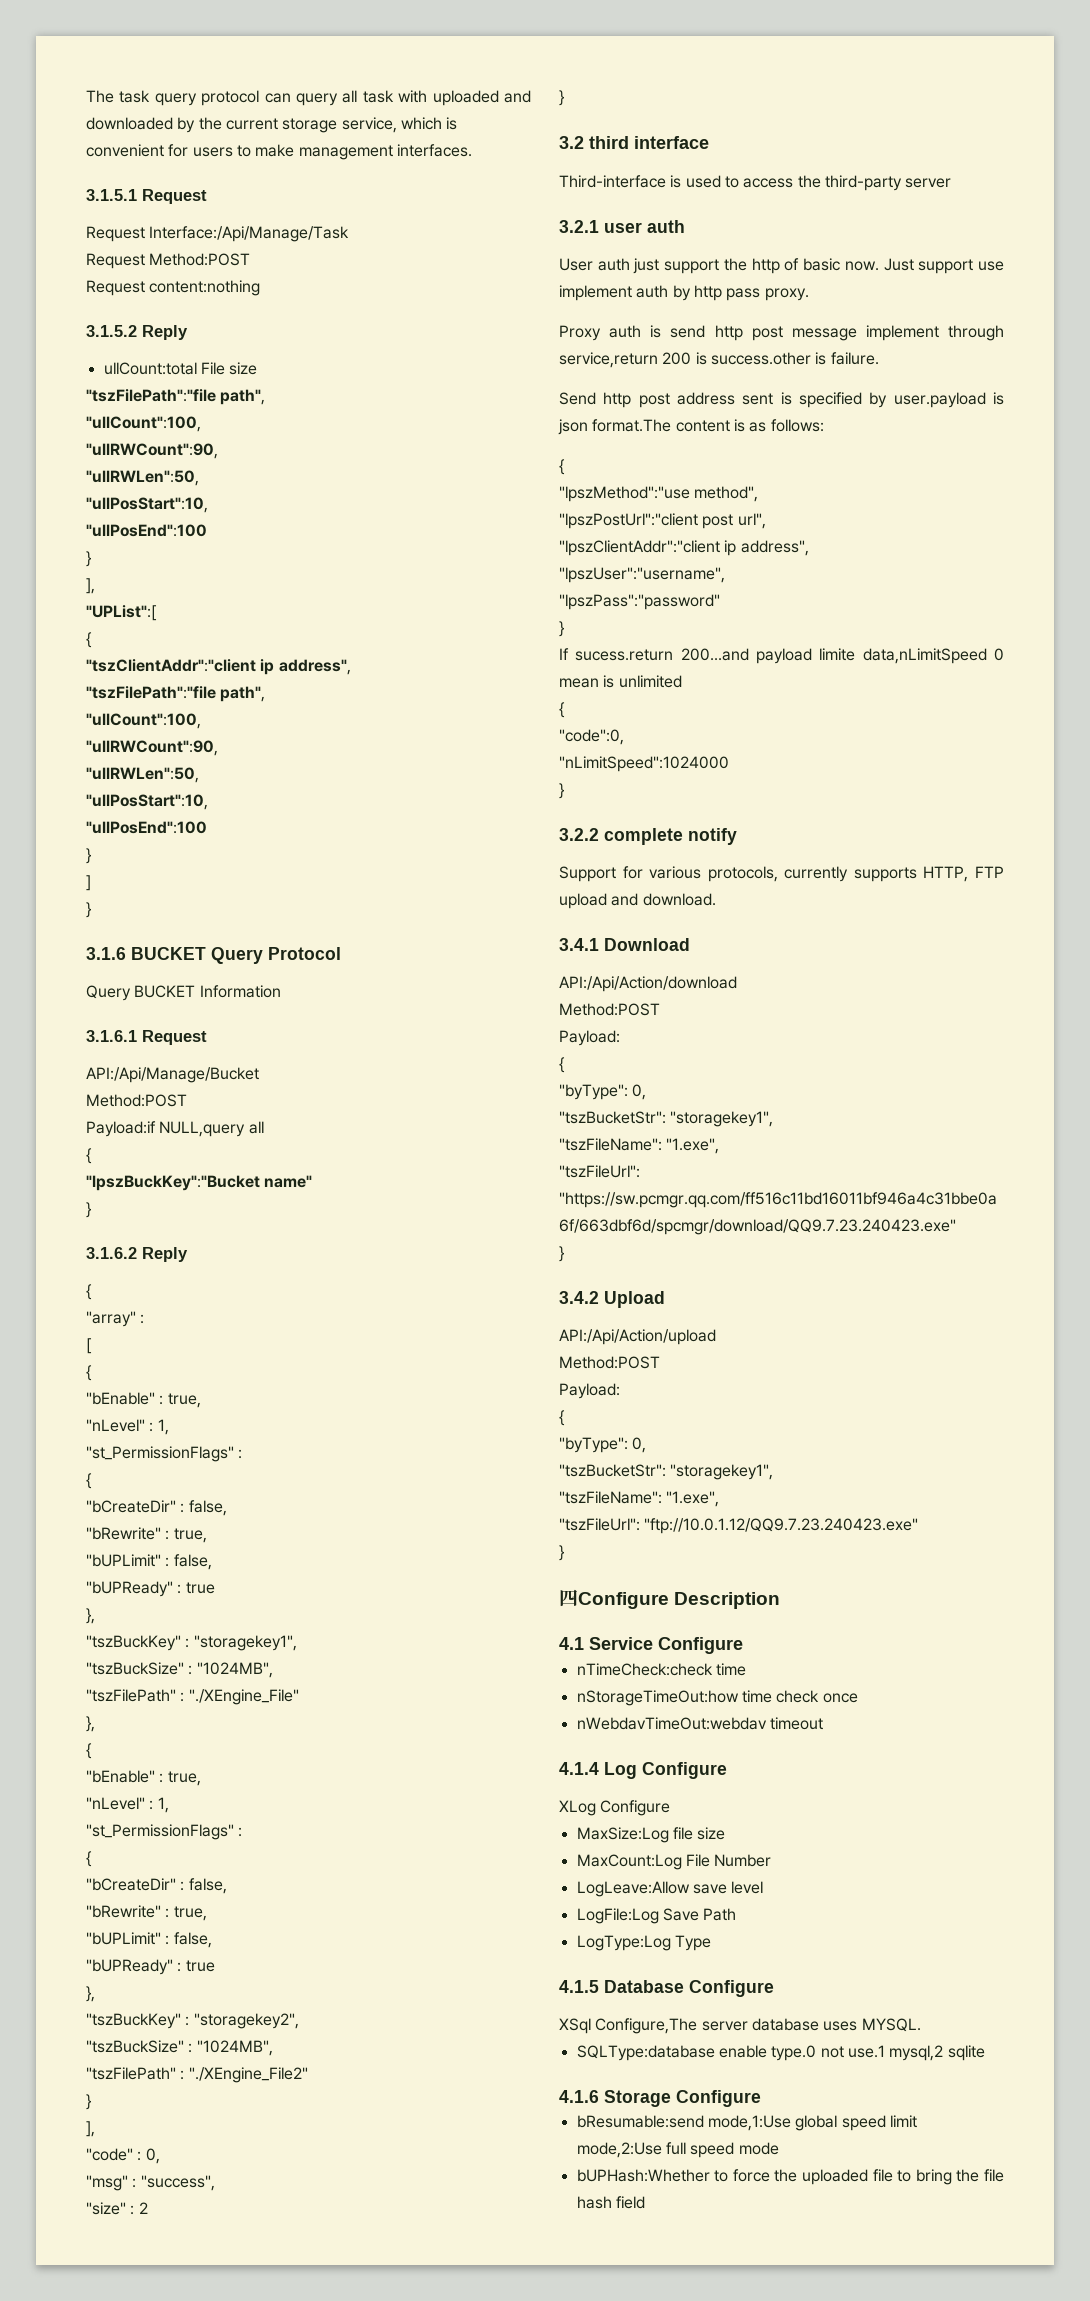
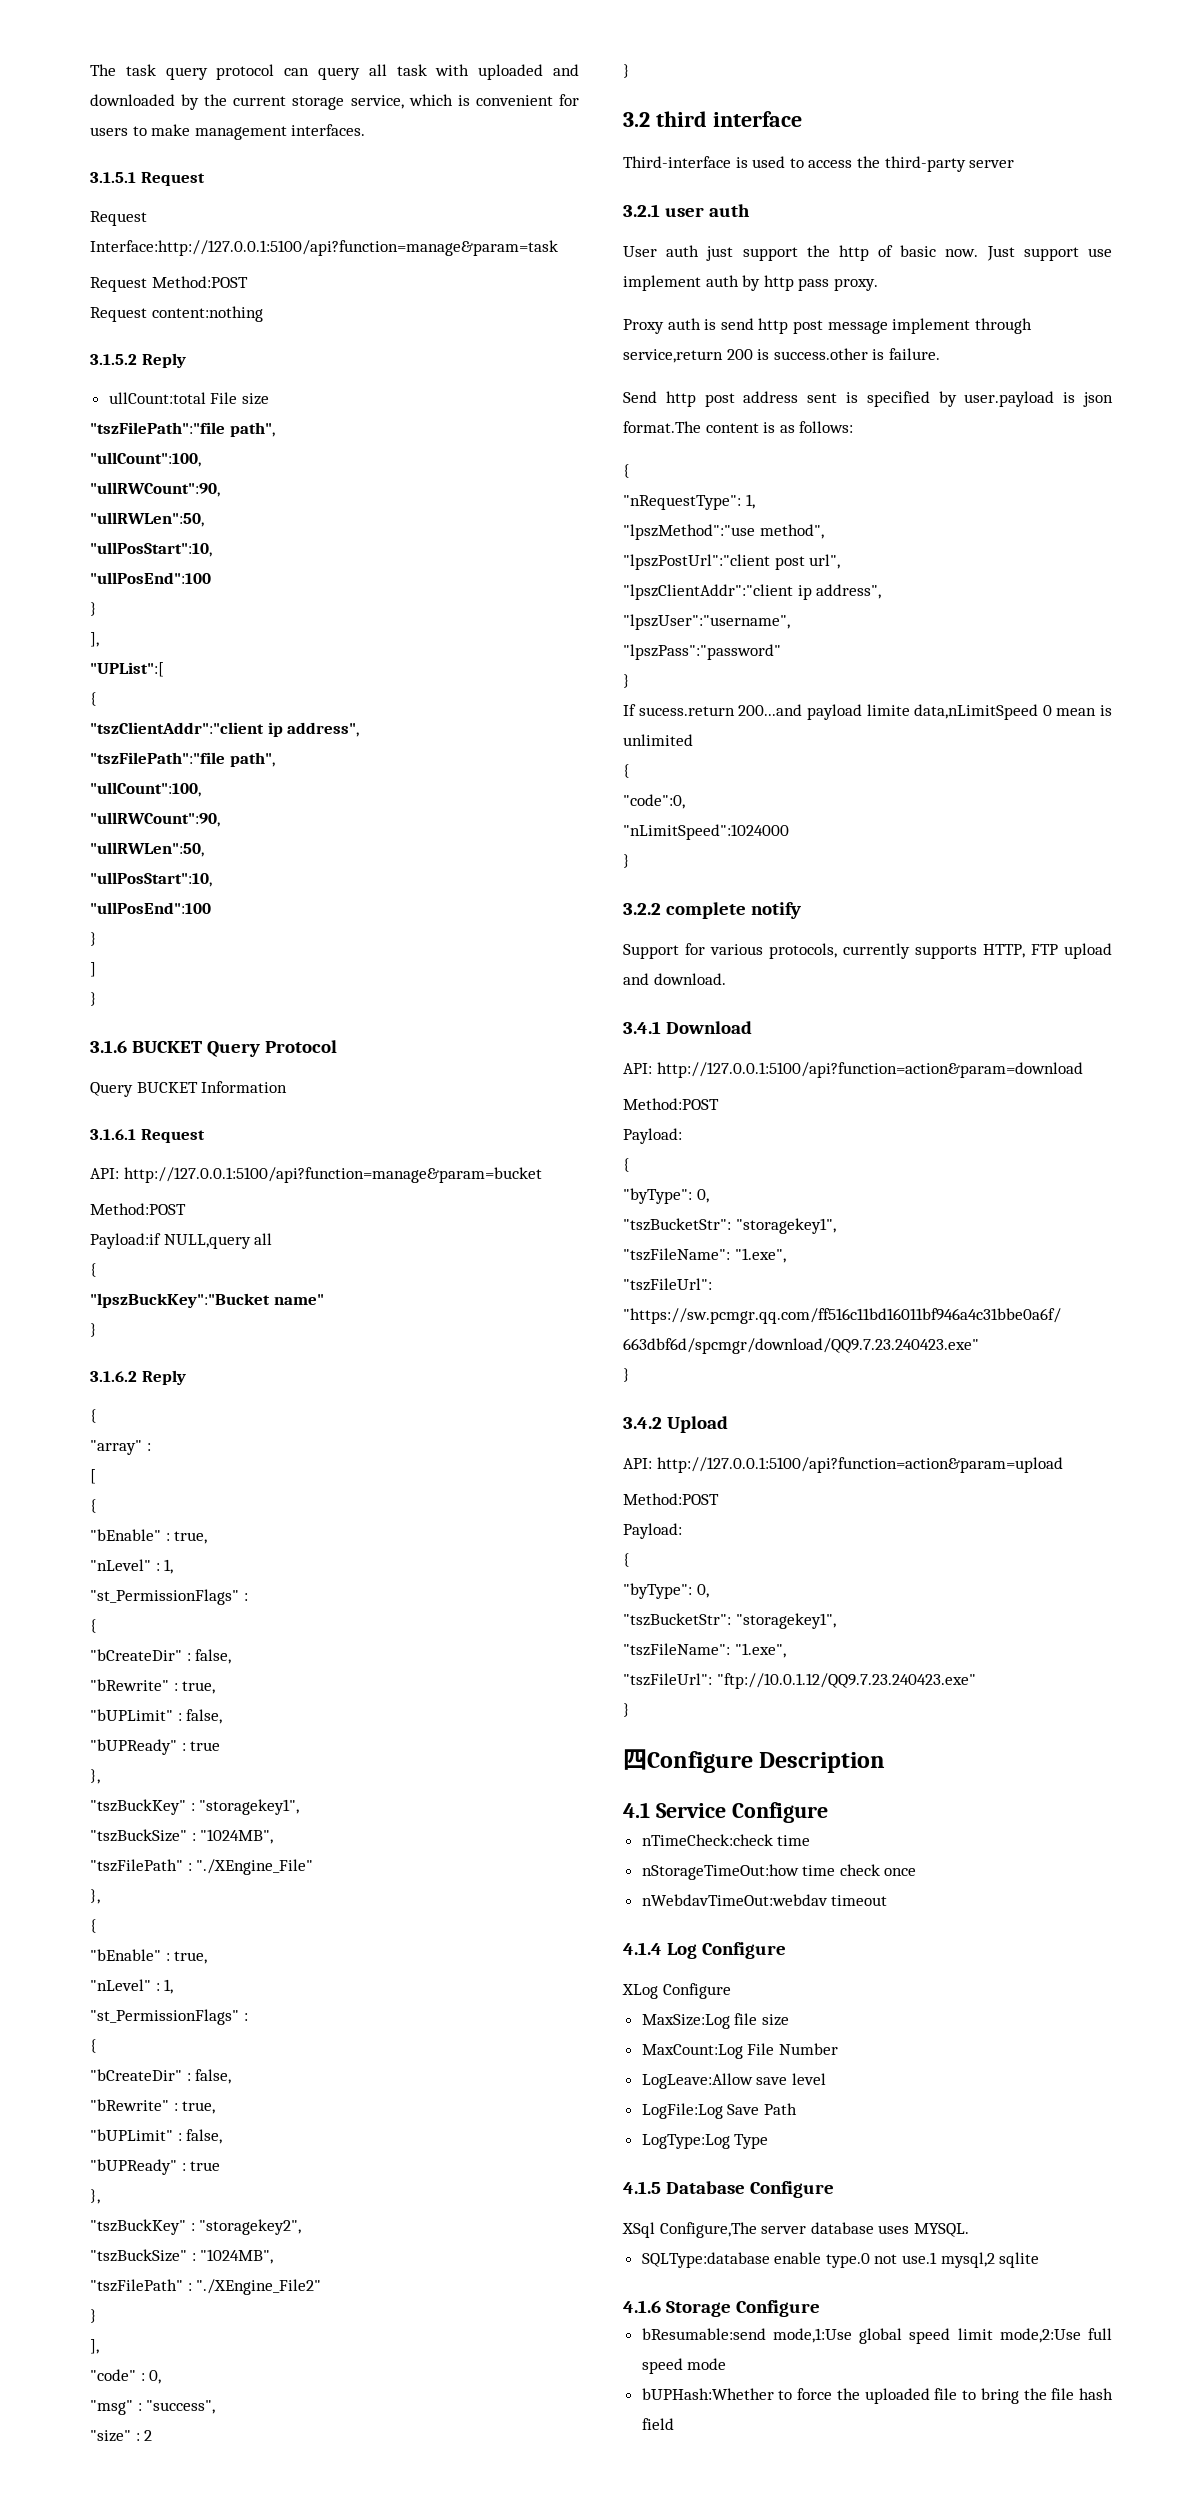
[149,226,350,242] Interface:/Api/Manage/Task -> [90,240,558,256] Interface:http://127.0.0.1:5100/api?function=manage&param=task
[86,1067,259,1083] API:/Api/Manage/Bucket -> [90,1167,542,1183] API: http://127.0.0.1:5100/api?function=manage&param=bucket
(565, 467) none -> [623,494,755,510] // "nRequestType": 1,
[559,976,737,992] API:/Api/Action/download -> [623,1062,1083,1078] API: http://127.0.0.1:5100/api?function=action&param=download
[559,1329,716,1345] API:/Api/Action/upload -> [623,1457,1063,1473] API: http://127.0.0.1:5100/api?function=action&param=upload

